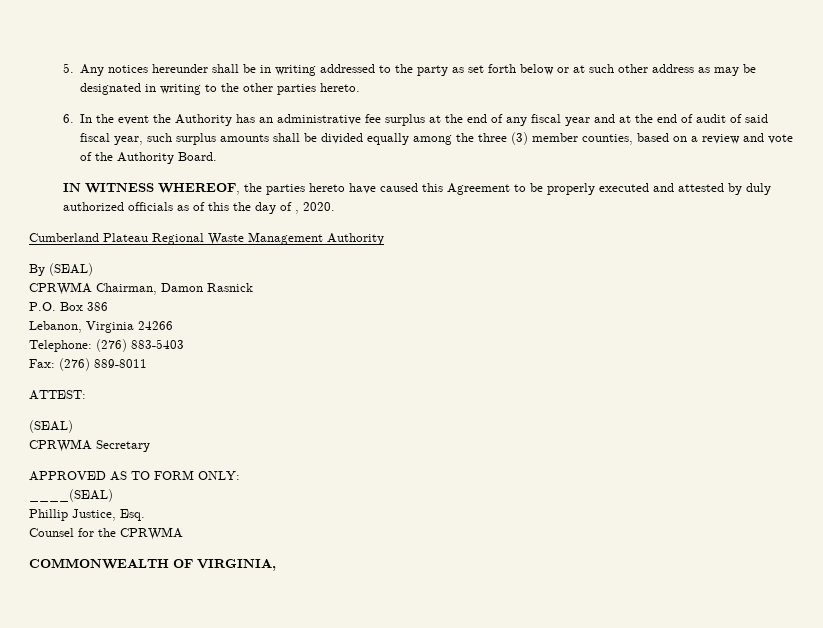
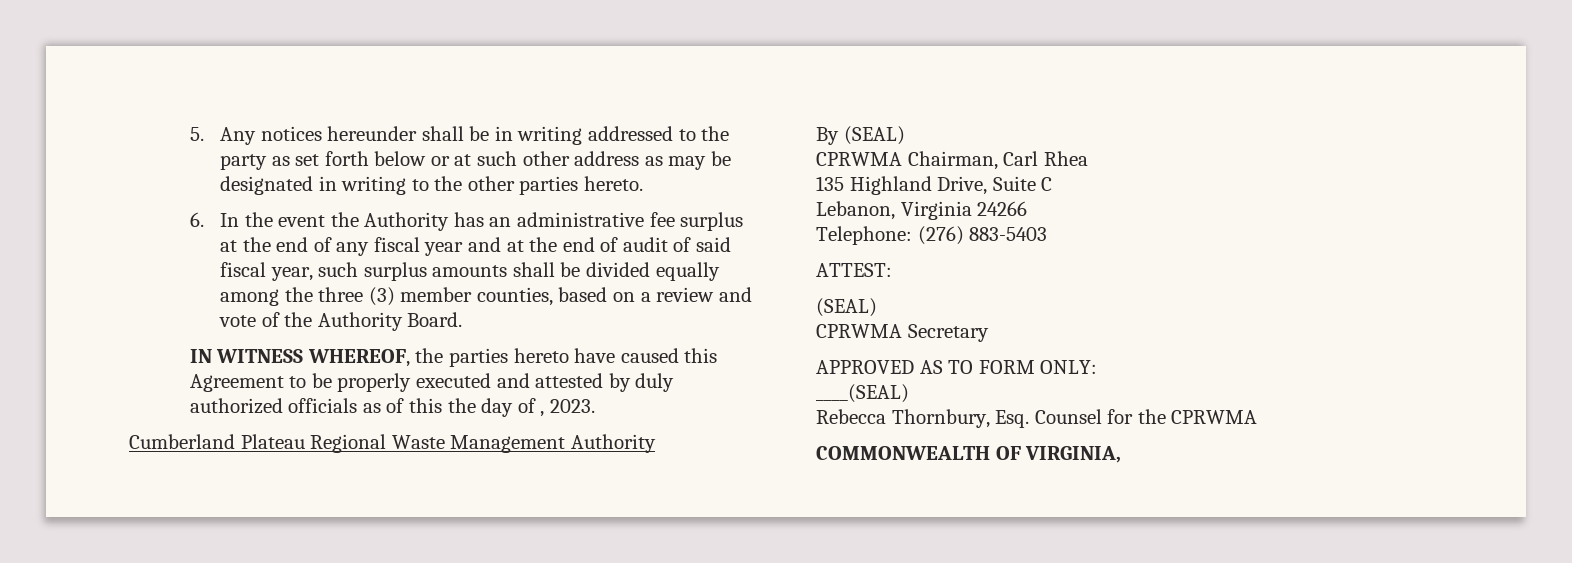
[302,202,335,211] 2020. -> [549,399,595,413] 2023.
[161,283,253,292] [29,302,108,311] Damon Rasnick // P.O. Box 386 -> [1003,151,1088,166] [816,176,1053,195] Carl Rhea // 135 Highland Drive, Suite C
[29,358,147,371] // Fax: (276) 889-8011 -> (1048, 234) none
[29,509,116,521] Phillip Justice, -> [816,409,990,428] Rebecca Thornbury,
(145, 515) // -> (1030, 419) none

